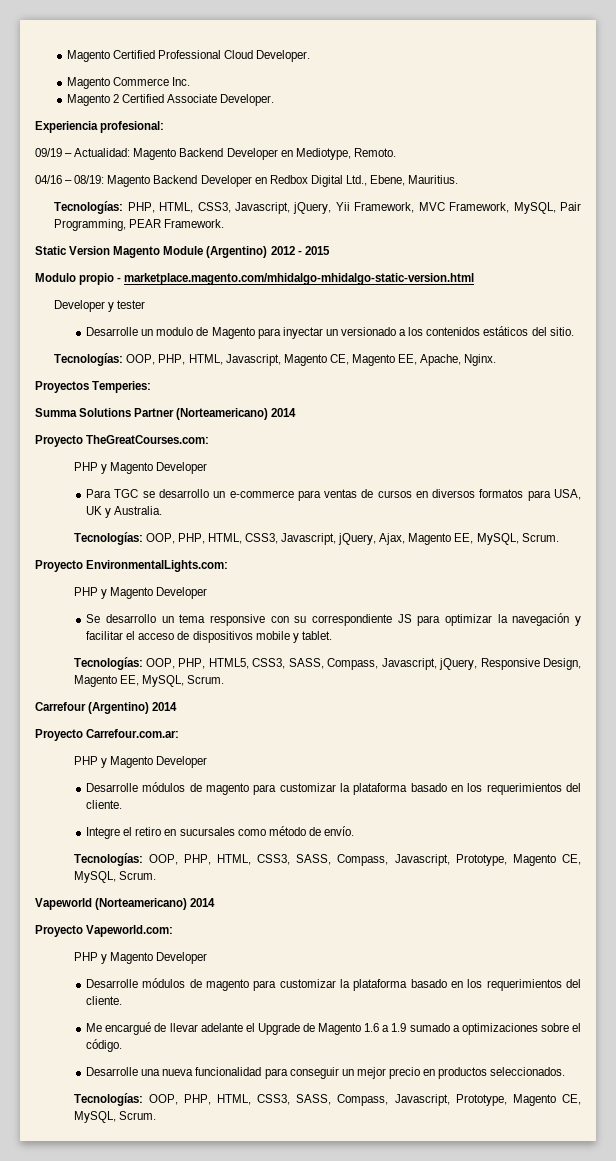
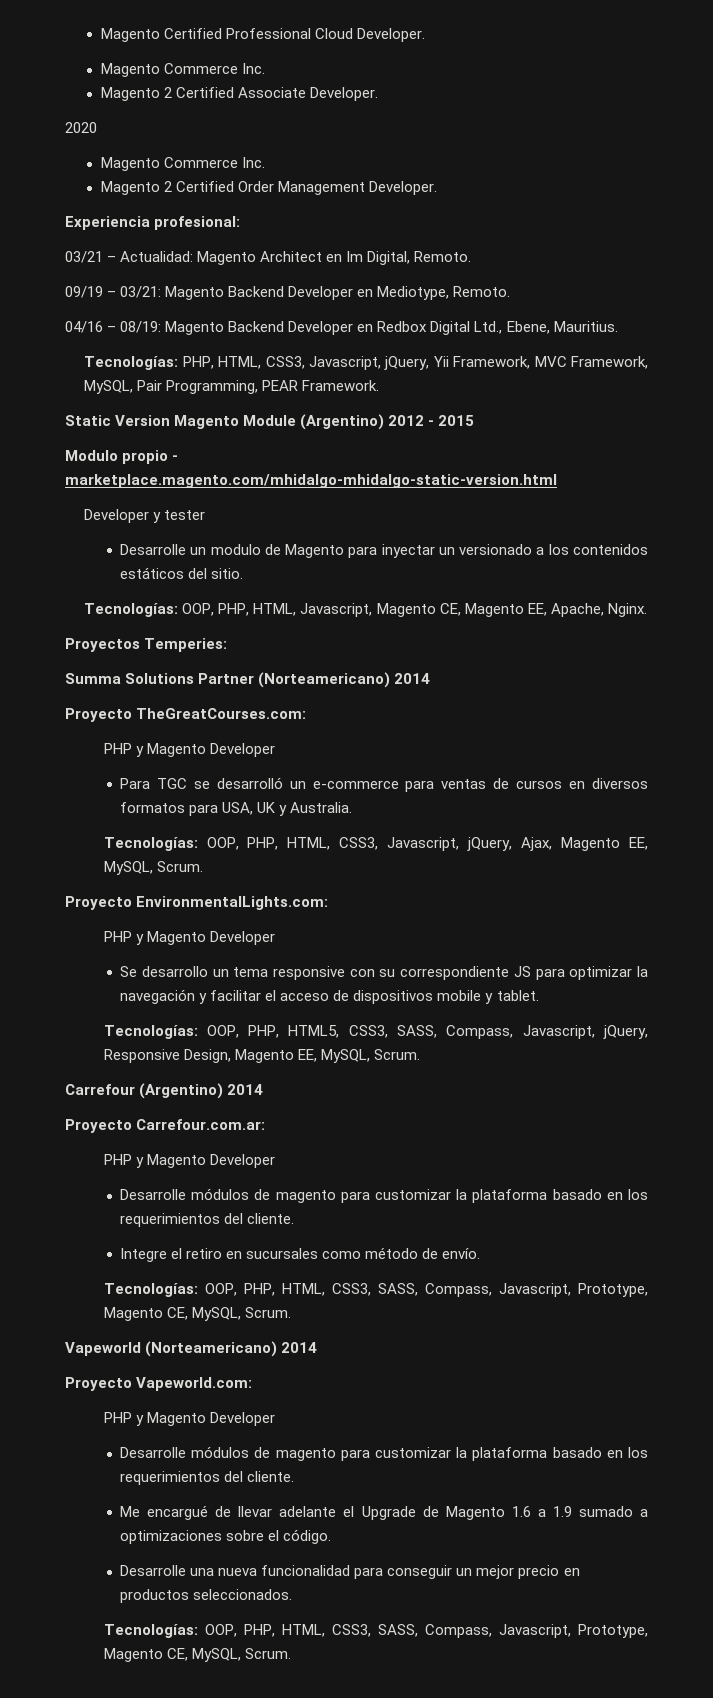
[35,121,165,133] Experiencia profesional: -> [65,122,97,133] [100,157,265,171] [100,181,438,195] [65,216,241,230] [65,251,472,265] 2020 // Magento Commerce Inc. // Magento 2 Certified Order Management Developer. // Experiencia profesional: // 03/21 – Actualidad: Magento Architect en Im Digital, Remoto.
[74,148,131,157] Actualidad: -> [120,286,162,298] 03/21:
[158,489,209,498] desarrollo -> [216,777,283,789] desarrolló

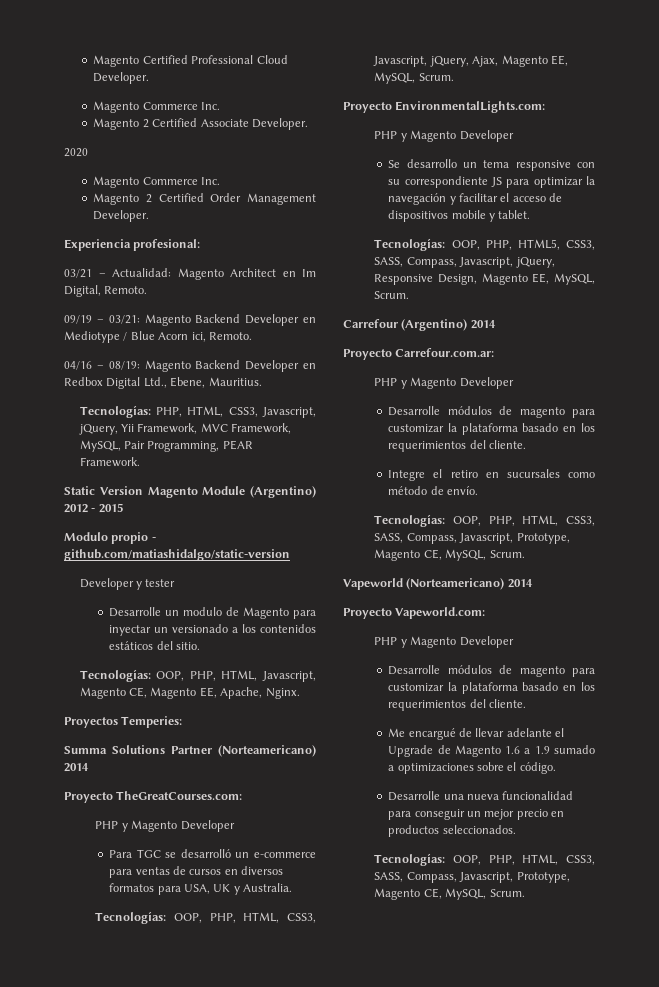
[377,286,450,300] Mediotype, -> [64,331,206,343] Mediotype / Blue Acorn ici,
[65,474,557,488] marketplace.magento.com/mhidalgo-mhidalgo-static-version.html -> [64,549,290,561] github.com/matiashidalgo/static-version

